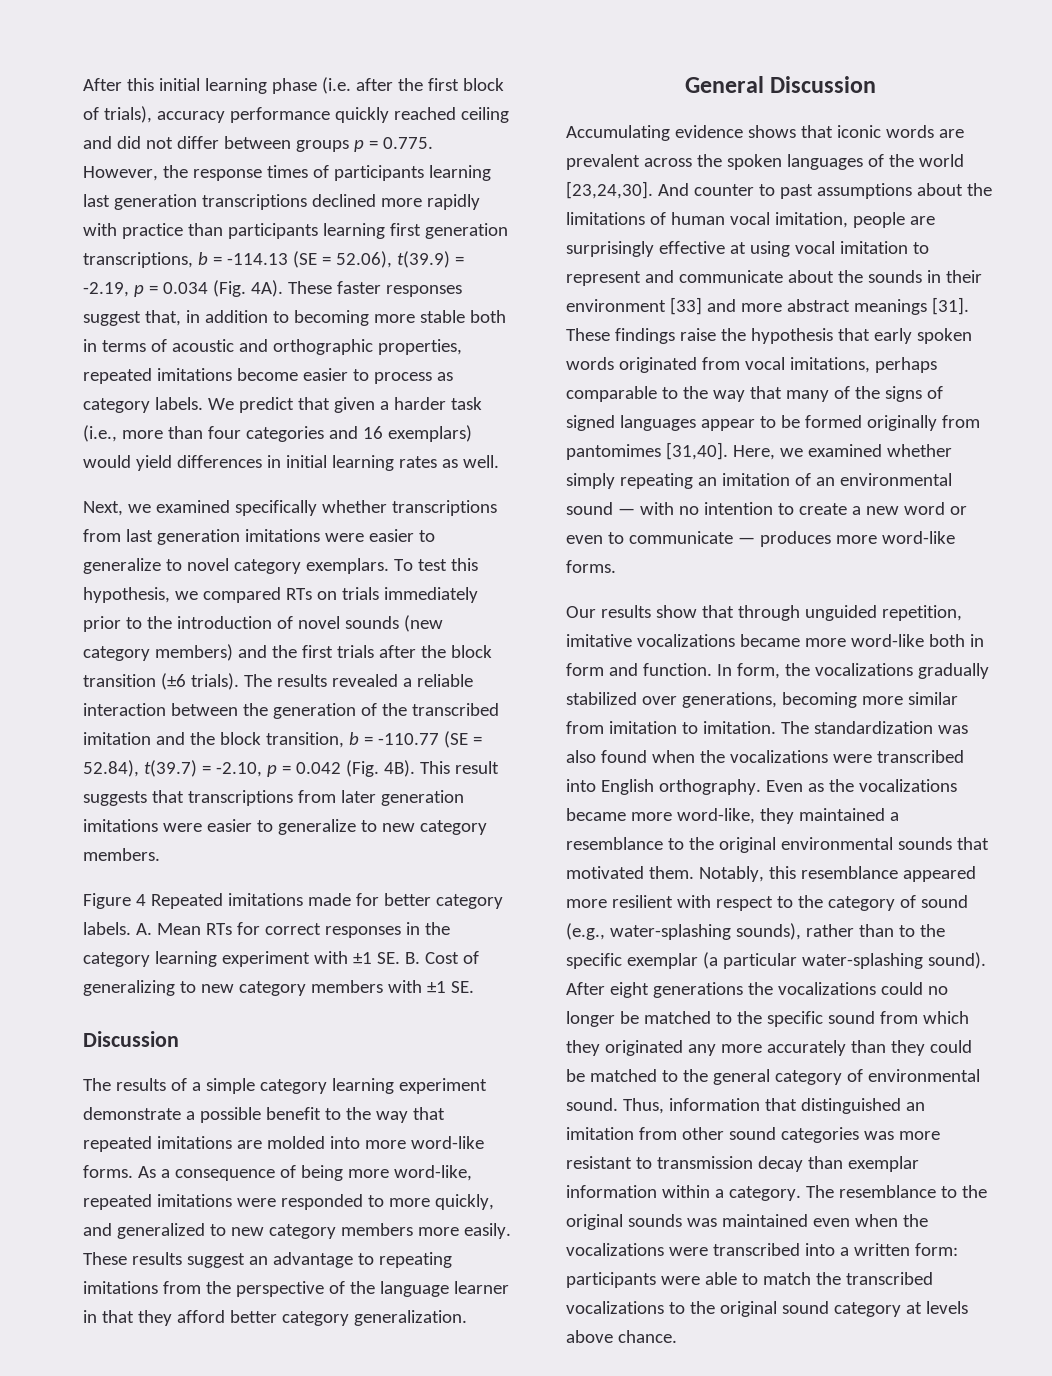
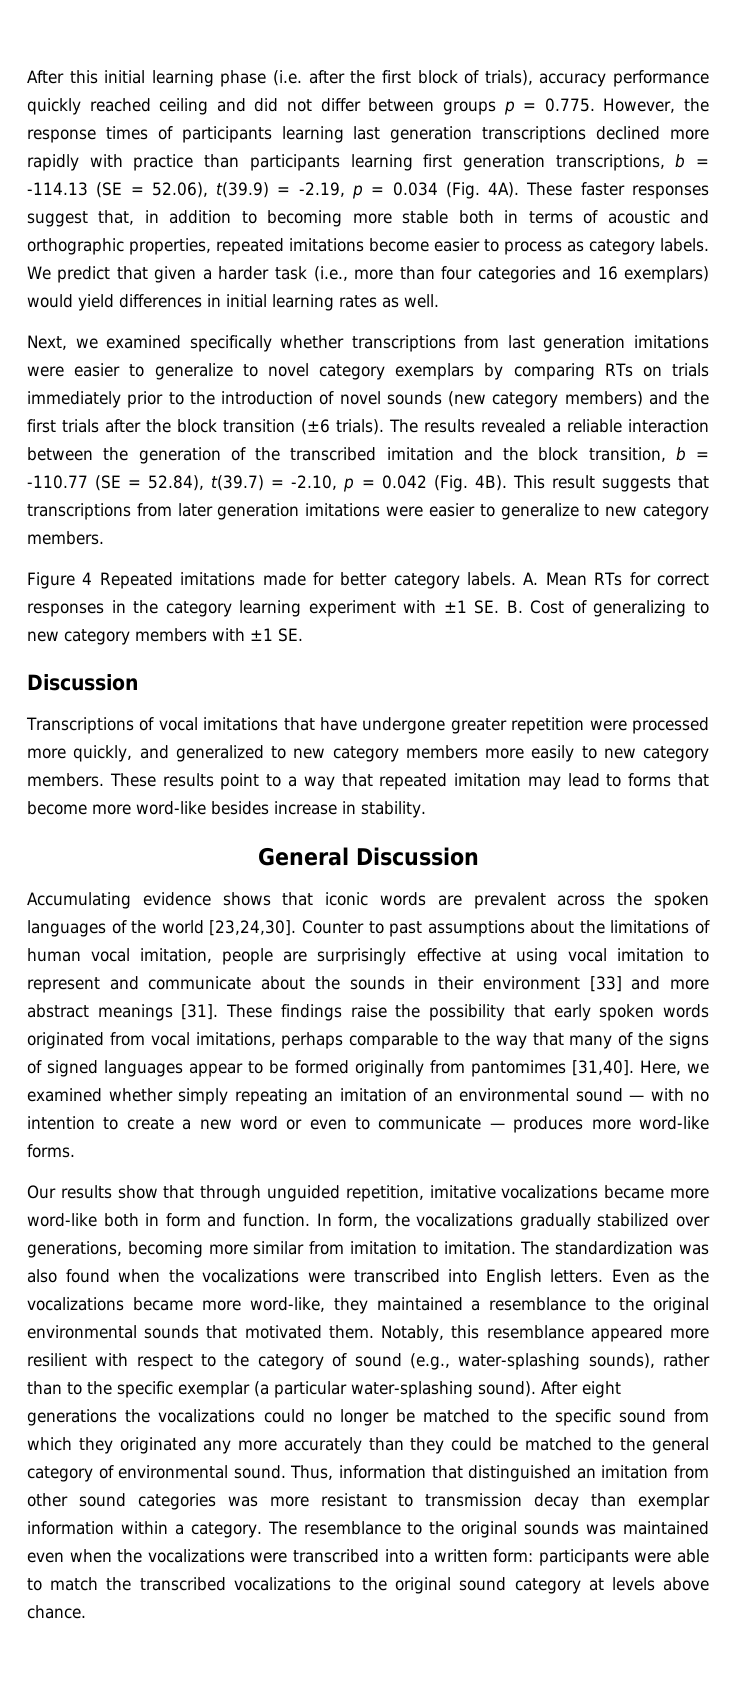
[305,558,478,574] [83,587,281,603] exemplars. To test this hypothesis, we compared -> [395,363,595,380] exemplars by comparing
[83,1078,487,1094] [83,1107,445,1123] [83,1136,484,1152] [83,1165,472,1181] [83,1194,384,1210] The results of a simple category learning experiment demonstrate a possible benefit to the way that repeated imitations are molded into more word-like forms. As a consequence of being more word-like, repeated imitations were responded to -> [26,717,709,734] Transcriptions of vocal imitations that have undergone greater repetition were processed
[463,1223,511,1239] [83,1252,452,1268] [83,1281,509,1297] [83,1310,467,1326] easily. These results suggest an advantage to repeating imitations from the perspective of the language learner in that they afford better category generalization. -> [531,745,709,762] [27,773,710,790] [27,801,426,818] easily to new category members. These results point to a way that repeated imitation may lead to forms that become more word-like besides increase in stability.
[657,183,754,196] And counter -> [301,920,364,934] Counter
[750,328,833,344] hypothesis -> [429,1004,506,1021] possibility
[658,779,761,795] orthography. -> [550,1269,604,1283] letters.

